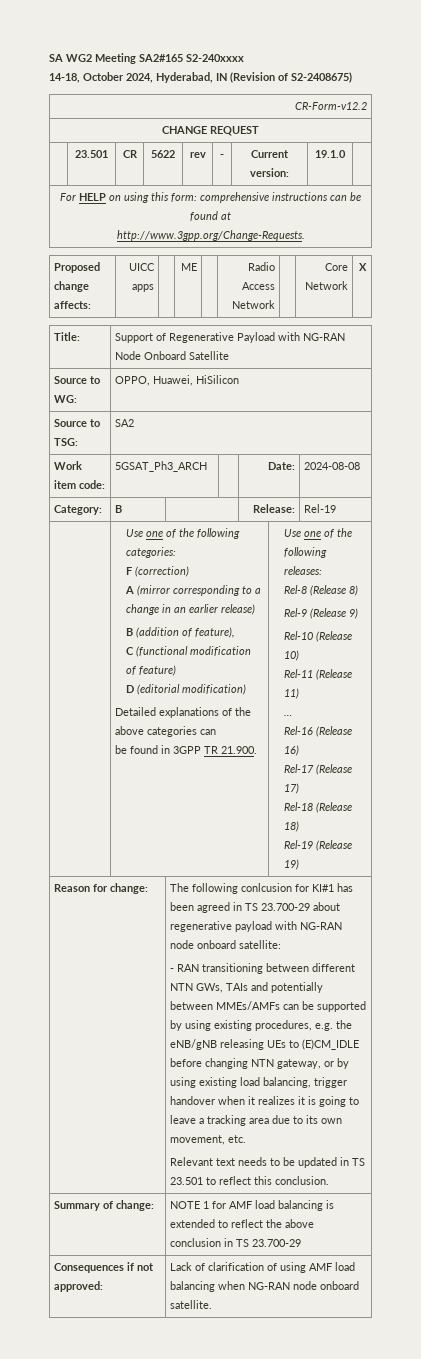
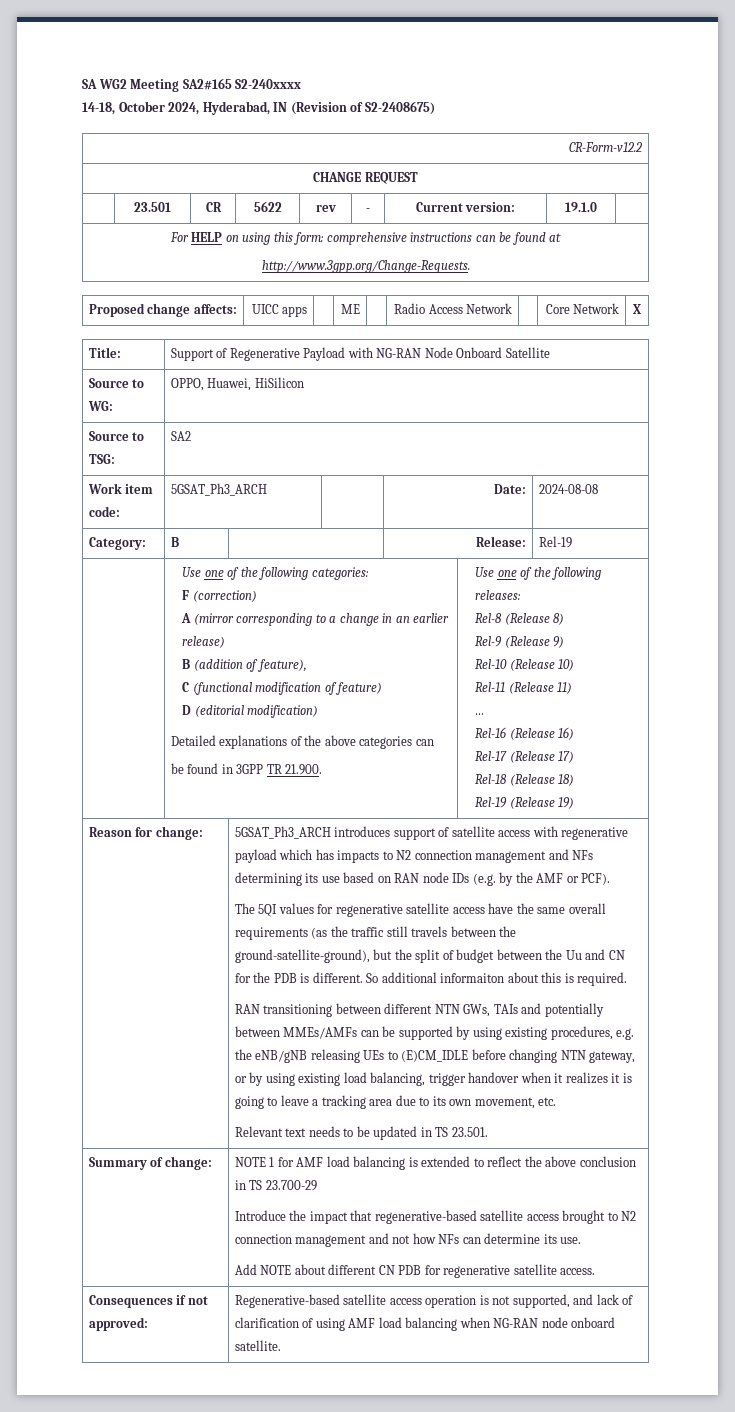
[170,883,354,894] [170,902,341,913] [170,921,343,932] [170,940,282,949] [170,968,175,972] The following conlcusion for KI#1 has been agreed in TS 23.700-29 about regenerative payload with NG-RAN node onboard satellite: // - -> [234,826,629,840] [234,849,594,863] [234,872,611,886] [234,903,606,917] [234,926,517,940] [234,949,625,963] [234,972,628,986] 5GSAT_Ph3_ARCH introduces support of satellite access with regenerative payload which has impacts to N2 connection management and NFs determining its use based on RAN node IDs (e.g. by the AMF or PCF). // The 5QI values for regenerative satellite access have the same overall requirements (as the traffic still travels between the ground-satellite-ground), but the split of budget between the Uu and CN for the PDB is different. So additional informaiton about this is required. //
[170,1176,330,1185] 23.501 to reflect this conclusion. -> [451,1127,488,1137] 23.501.
[54,1262,155,1273] [54,1281,104,1292] [170,1262,193,1271] // Consequences if not approved: | Lack -> [234,1210,637,1224] [234,1233,582,1247] [234,1264,596,1278] [88,1295,208,1308] [88,1317,148,1331] [234,1294,619,1308] // Introduce the impact that regenerative-based satellite access brought to N2 connection management and not how NFs can determine its use. // Add NOTE about different CN PDB for regenerative satellite access. // Consequences if not approved: | Regenerative-based satellite access operation is not supported, and lack

